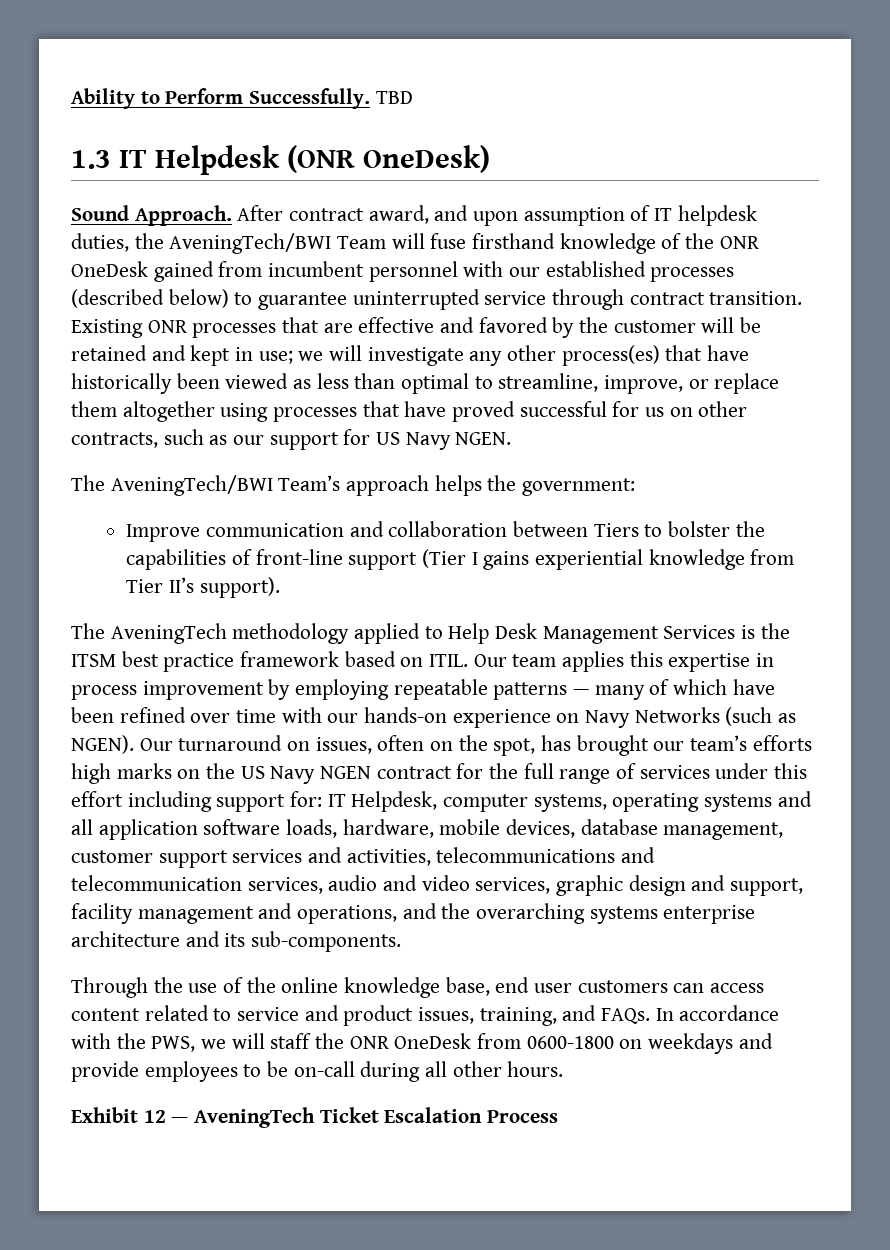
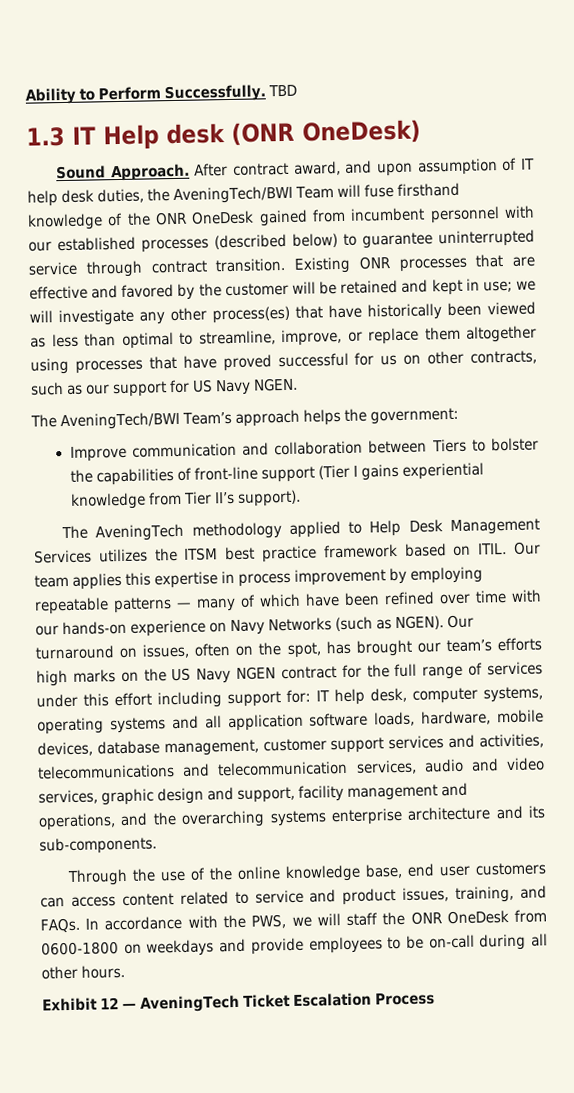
[155,145,280,175] Helpdesk -> [103,123,225,150] Help desk
[677,205,757,226] helpdesk -> [27,189,95,207] help desk
[741,625,756,639] is -> [98,548,148,563] utilizes
[351,791,438,812] Helpdesk, -> [334,687,407,706] help desk,

